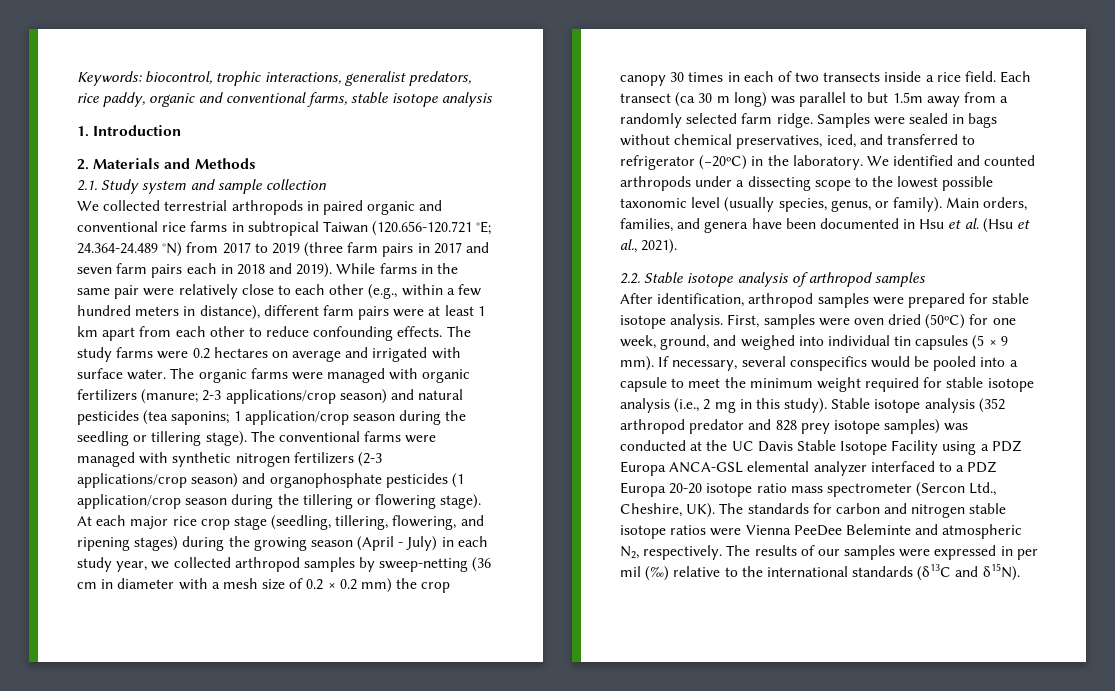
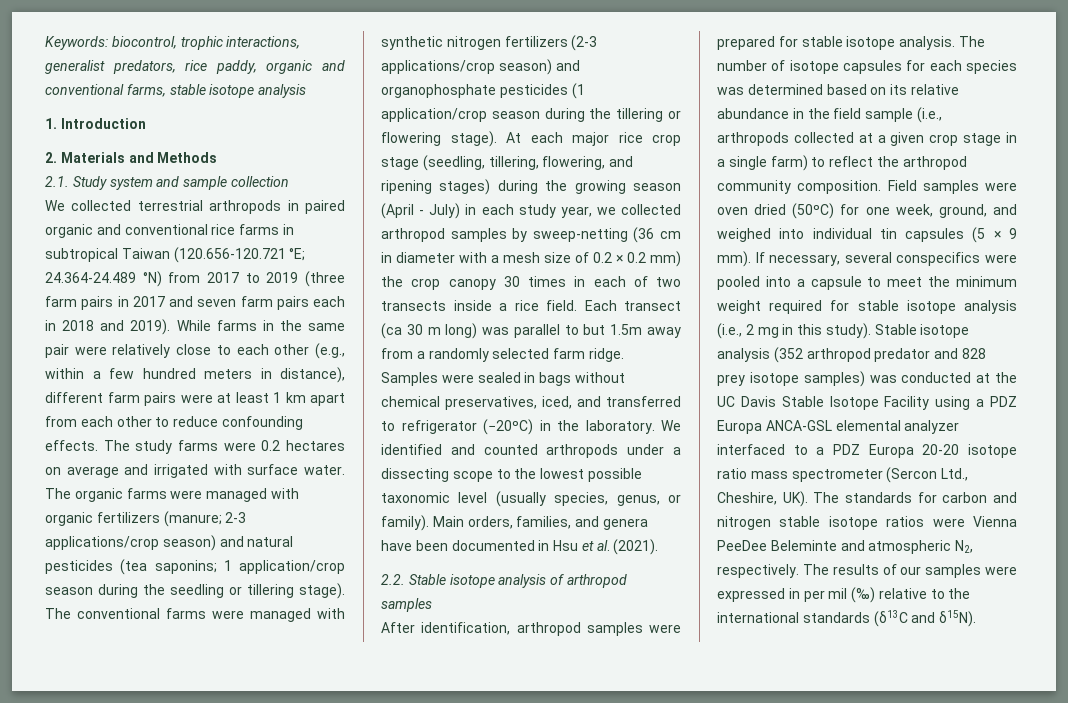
[982,218,1031,233] [620,239,678,254] (Hsu et al., 2021). -> [613,539,659,555] (2021).
[727,314,760,328] First, -> [958,36,985,47] [717,60,1017,74] [717,84,959,95] [717,107,942,123] [717,132,1017,146] [717,155,967,171] [717,180,917,194] The number of isotope capsules for each species was determined based on its relative abundance in the field sample (i.e., arthropods collected at a given crop stage in a single farm) to reflect the arthropod community composition. Field
[870,356,930,368] would be -> [985,254,1017,263] were

